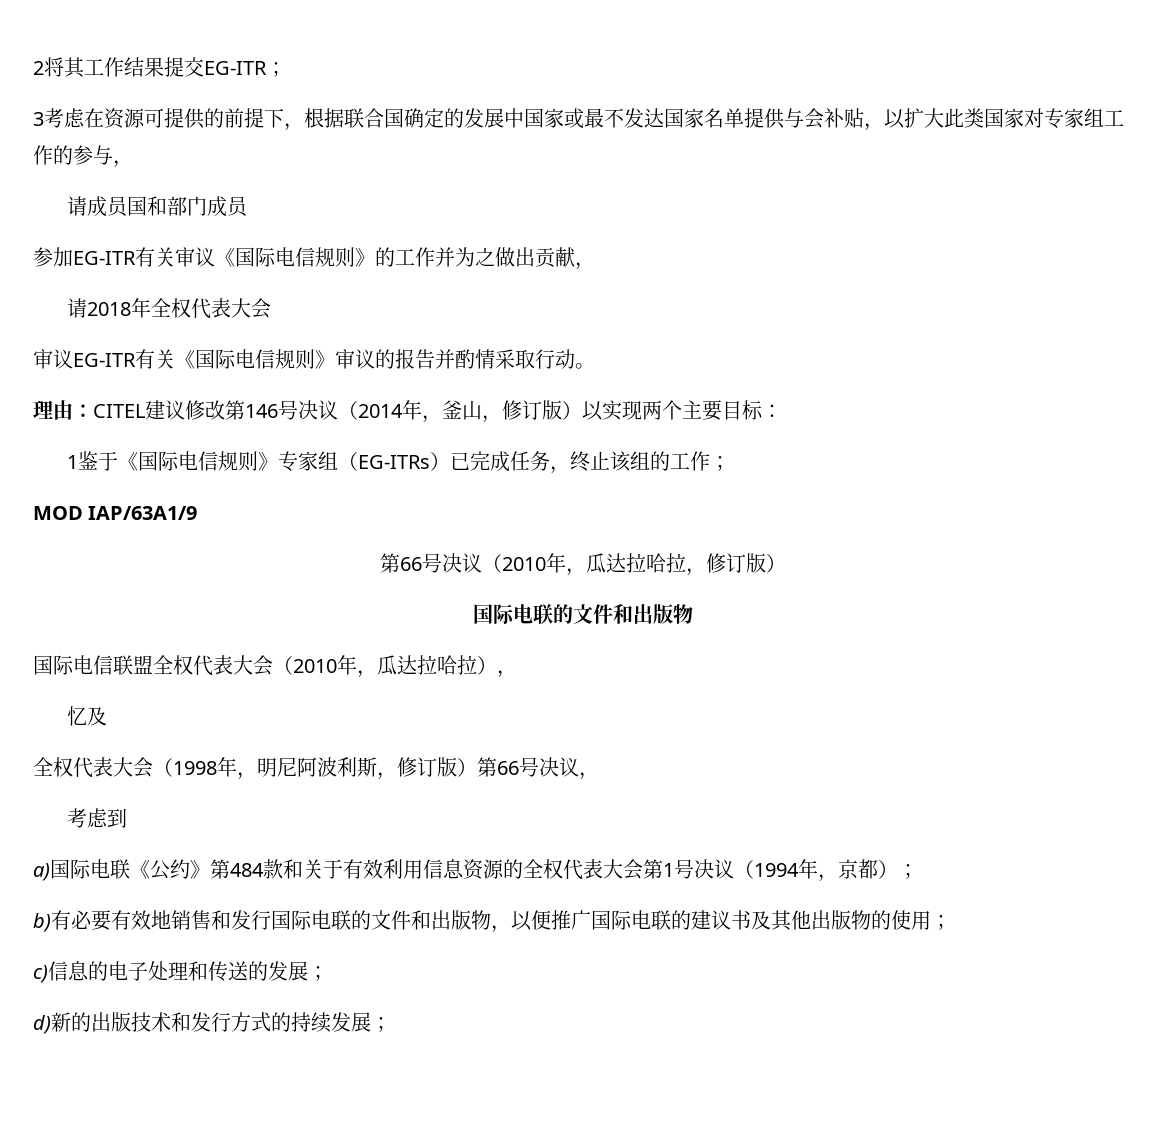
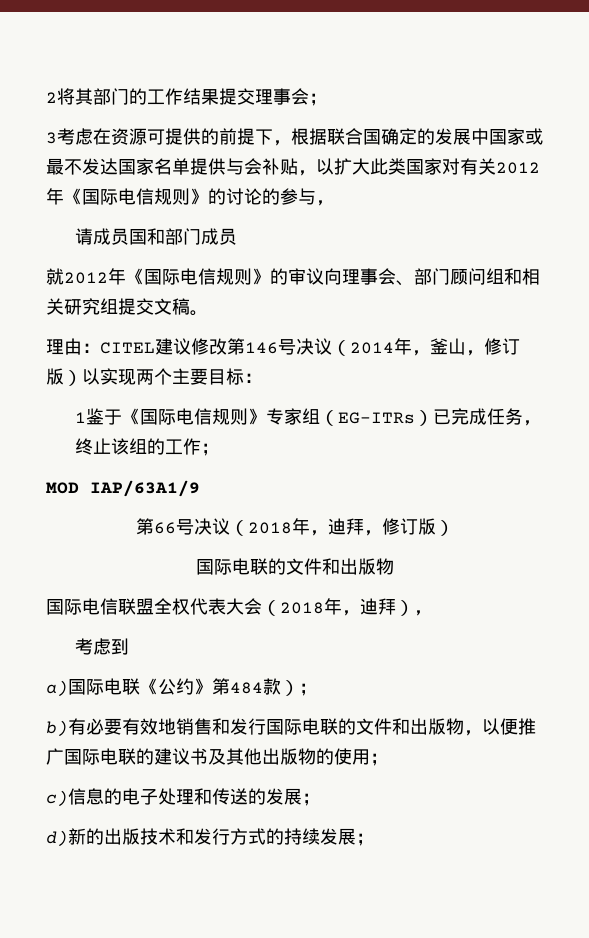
(85, 67) none -> [93,88,147,105] 部门的
[204,61,267,75] EG-ITR -> [255,88,309,105] 理事会
[1044,108,1124,129] [33,145,53,165] 专家组工作 -> [460,158,540,175] [46,188,262,205] 有关2012年《国际电信规则》的讨论
[33,247,595,270] [67,298,272,319] [33,349,575,369] 参加EG-ITR有关审议《国际电信规则》的工作并为之做出贡献， // 请2018年全权代表大会 // 审议EG-ITR有关《国际电信规则》审议的报告并酌情采取行动 -> [46,268,540,286] [46,298,190,315] 就2012年《国际电信规则》的审议向理事会、部门顾问组和相关研究组提交文稿
[501,553,686,576] 2010年，瓜达拉哈拉 -> [247,518,364,536] 2018年，迪拜
[293,655,517,678] [67,706,108,726] [33,757,579,780] 2010年，瓜达拉哈拉）， // 忆及 // 全权代表大会（1998年，明尼阿波利斯，修订版）第66号决议 -> [280,598,414,616] 2018年，迪拜）
[283,859,878,882] 和关于有效利用信息资源的全权代表大会第1号决议（1994年，京都 -> (281, 686) none

